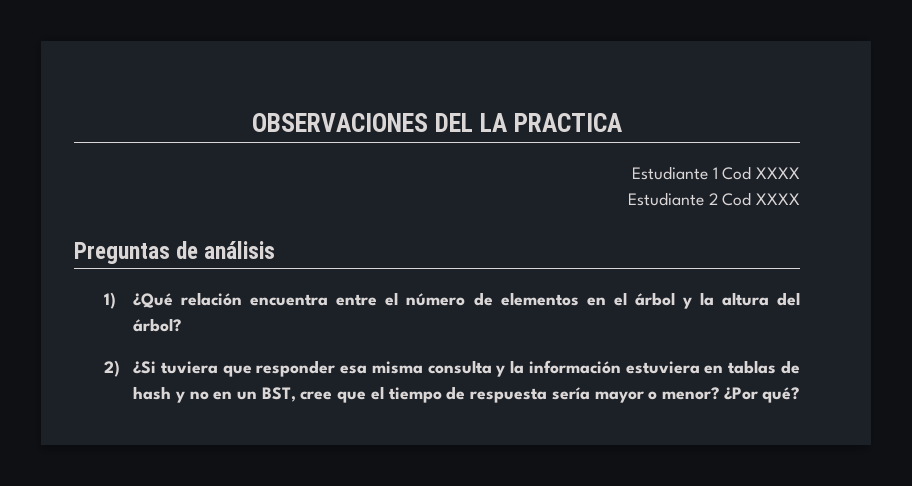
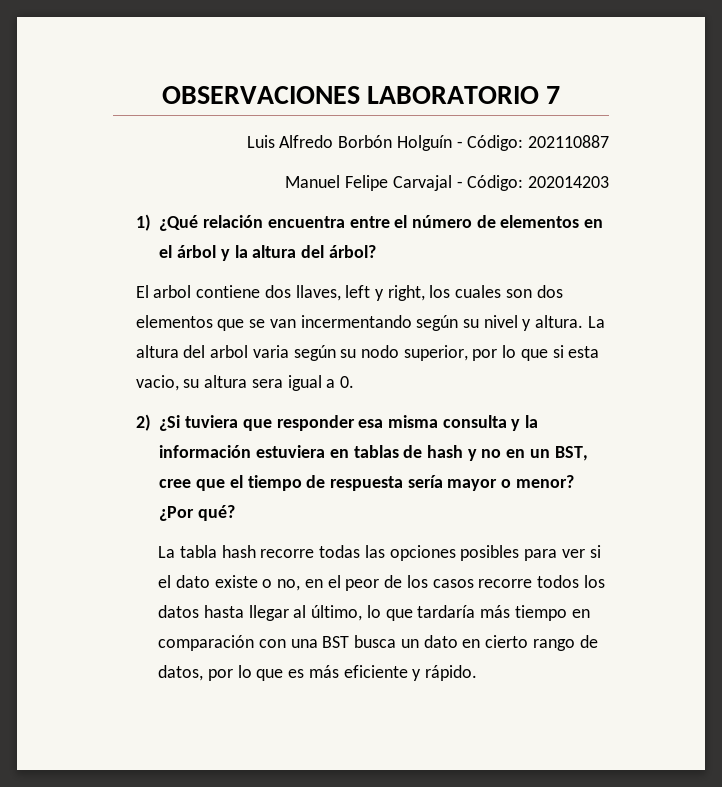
[435,113,622,132] [631,166,801,180] [627,192,801,206] [74,241,276,264] DEL LA PRACTICA // Estudiante 1 Cod XXXX // Estudiante 2 Cod XXXX // Preguntas de análisis -> [367,86,561,104] [246,135,609,151] [285,175,610,191] LABORATORIO 7 // Luis Alfredo Borbón Holguín - Código: 202110887 // Manuel Felipe Carvajal - Código: 202014203
(182, 325) none -> [135,285,563,301] [135,315,605,331] [135,345,600,361] [135,375,355,391] // El arbol contiene dos llaves, left y right, los cuales son dos elementos que se van incermentando según su nivel y altura. La altura del arbol varia según su nodo superior, por lo que si esta vacio, su altura sera igual a 0.
(800, 395) none -> [158,545,601,561] [158,575,605,591] [158,605,590,621] [158,635,598,651] [158,665,478,681] // La tabla hash recorre todas las opciones posibles para ver si el dato existe o no, en el peor de los casos recorre todos los datos hasta llegar al último, lo que tardaría más tiempo en comparación con una BST busca un dato en cierto rango de datos, por lo que es más eficiente y rápido.

